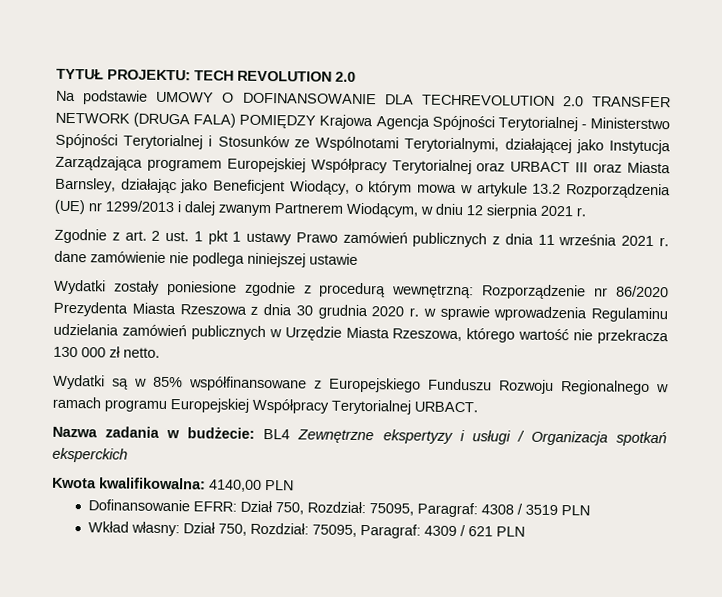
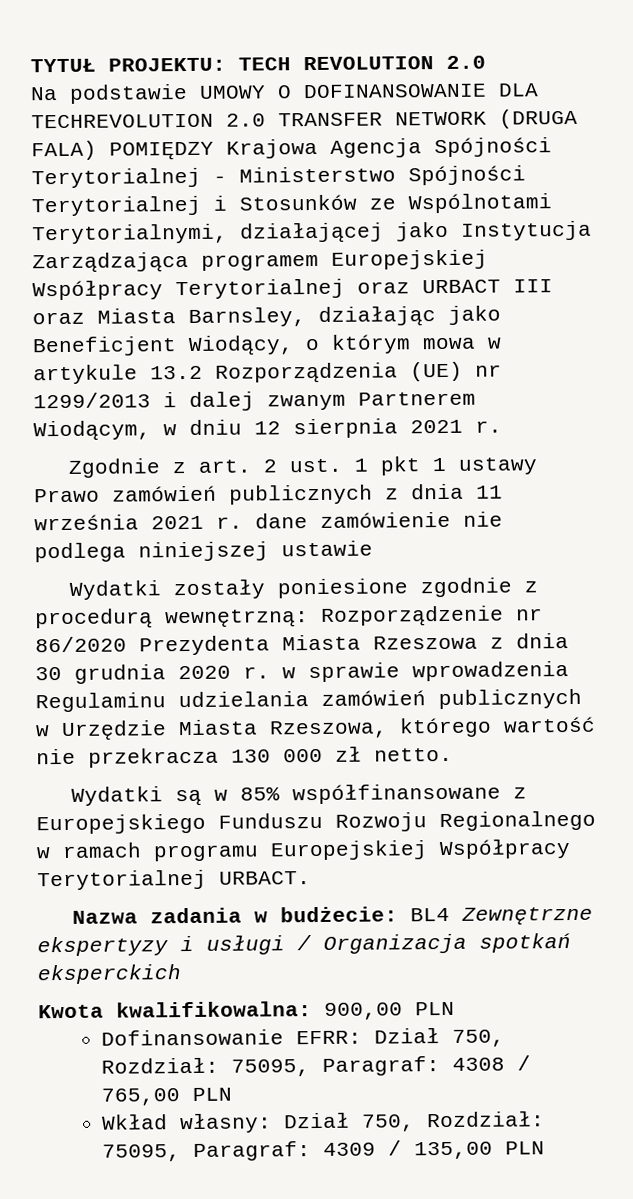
[209,479,262,492] 4140,00 -> [324,1002,403,1020] 900,00
[525,504,559,516] 3519 -> [100,1088,180,1106] 765,00
[468,526,494,537] 621 -> [413,1141,493,1160] 135,00

